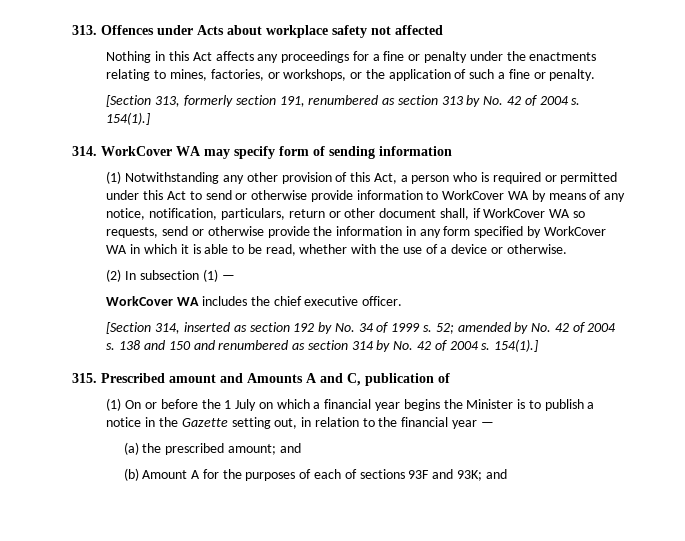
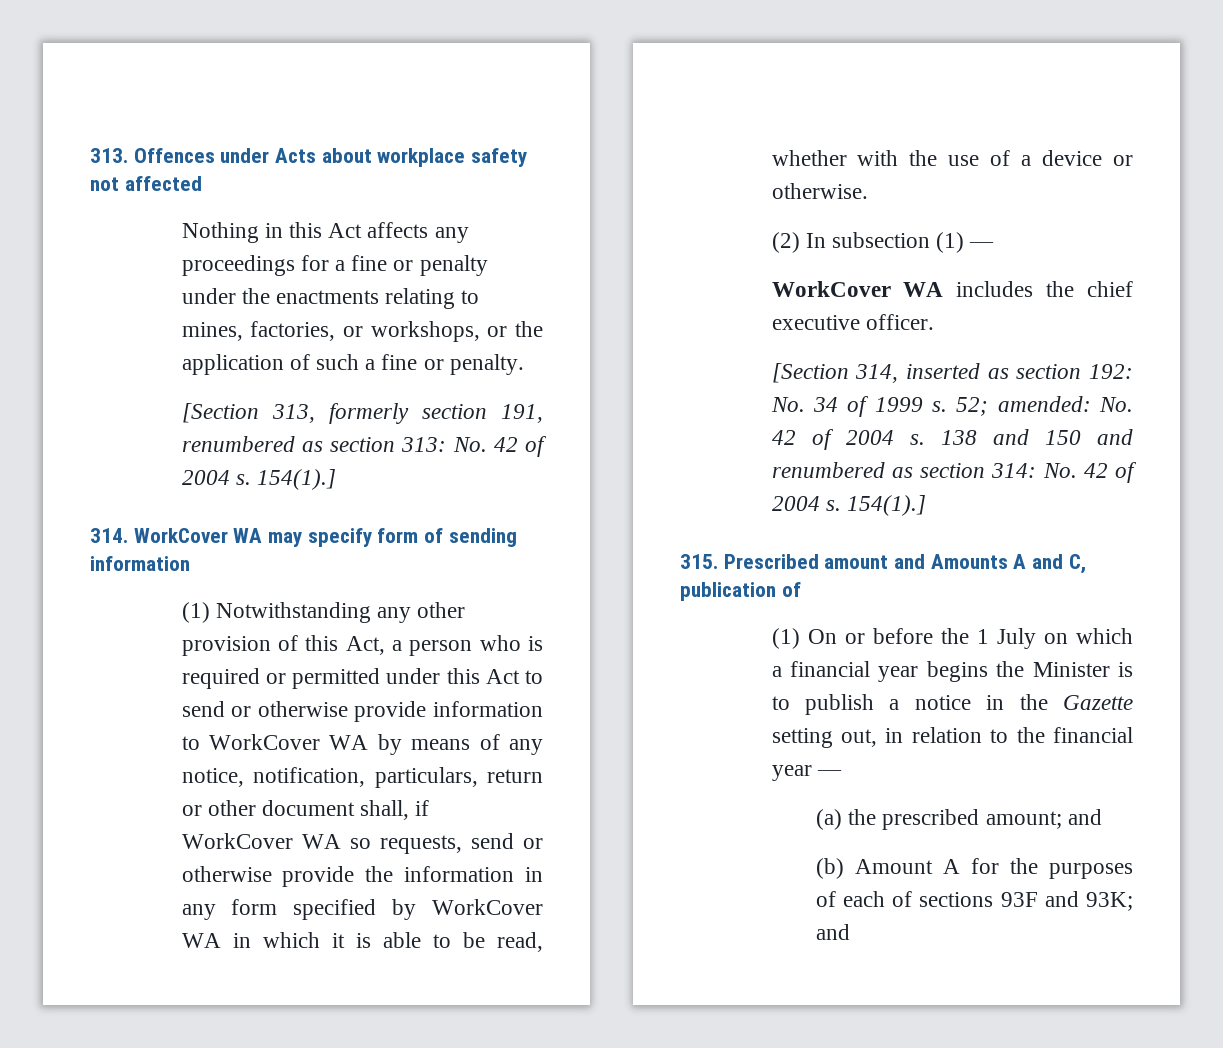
[441,95,481,107] 313 by -> [401,437,447,452] 313:
[293,322,333,334] 192 by -> [1089,364,1133,379] 192:
[457,322,529,334] amended by -> [997,396,1091,412] amended:
[351,340,391,352] 314 by -> [991,463,1037,478] 314:

